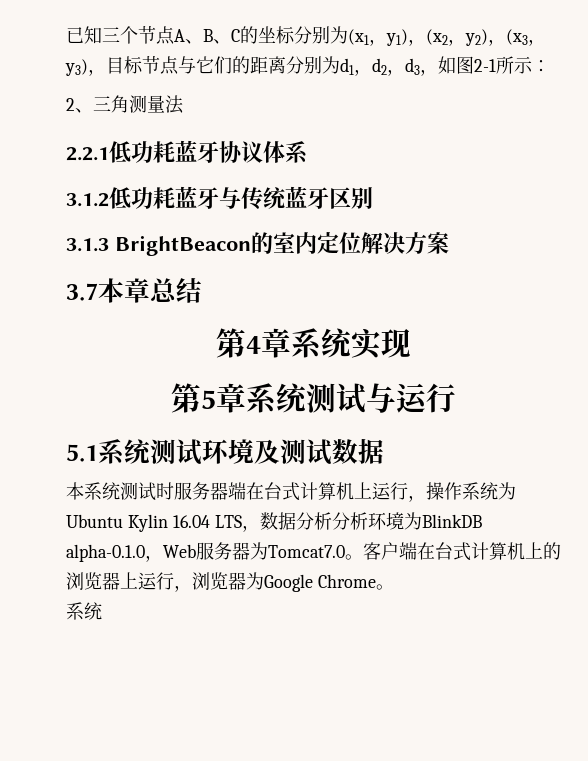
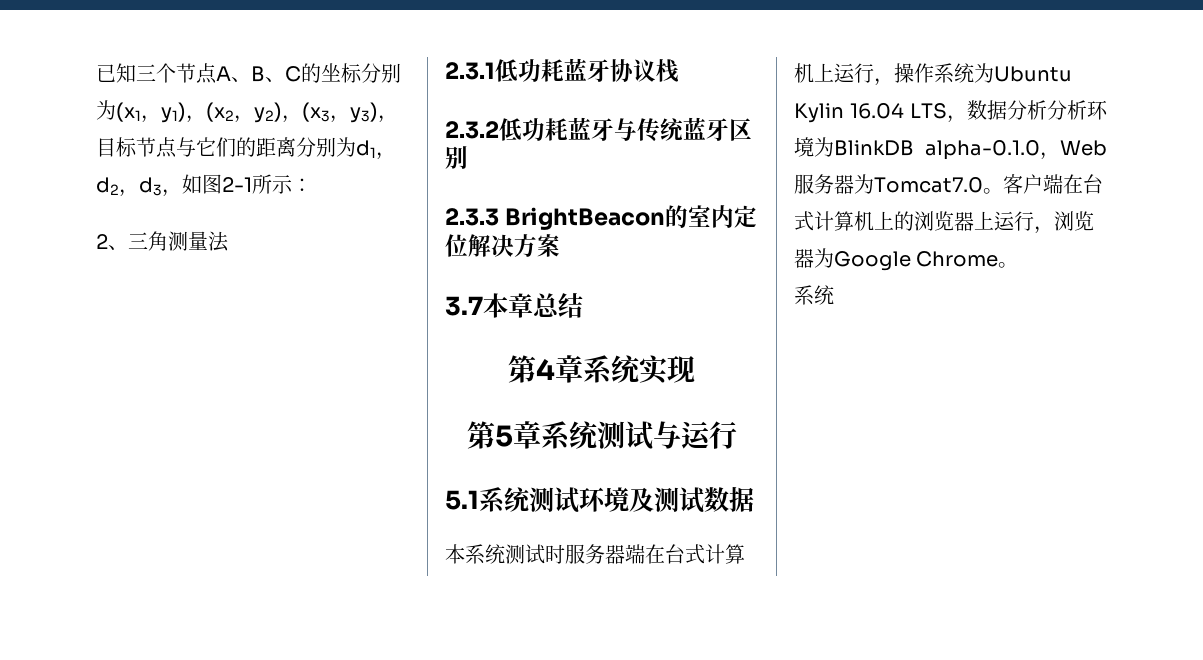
[66,147,109,161] 2.2.1 -> [445,62,495,80] 2.3.1
[263,141,308,164] [66,193,109,207] 体系 // 3.1.2 -> [656,59,679,83] [445,121,499,139] 栈 // 2.3.2
[66,238,109,252] 3.1.3 -> [445,208,499,226] 2.3.3

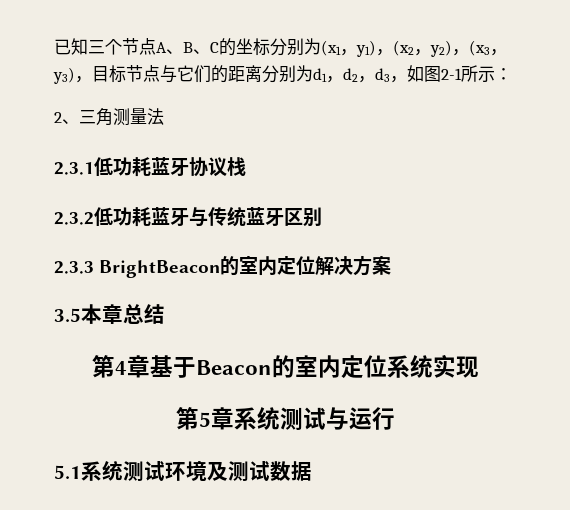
[445,296,483,316] 3.7 -> [54,308,81,322] 3.5
(583, 369) none -> [149,355,387,379] 基于Beacon的室内定位
[445,544,745,564] [794,63,1072,86] [794,100,1108,123] [794,137,1107,160] [794,174,1103,194] [794,211,1094,234] [794,248,1019,271] [794,285,834,305] // 本系统测试时服务器端在台式计算机上运行，操作系统为Ubuntu Kylin 16.04 LTS，数据分析分析环境为BlinkDB alpha-0.1.0，Web服务器为Tomcat7.0。客户端在台式计算机上的浏览器上运行，浏览器为Google Chrome。 // 系统 -> (312, 471) none

